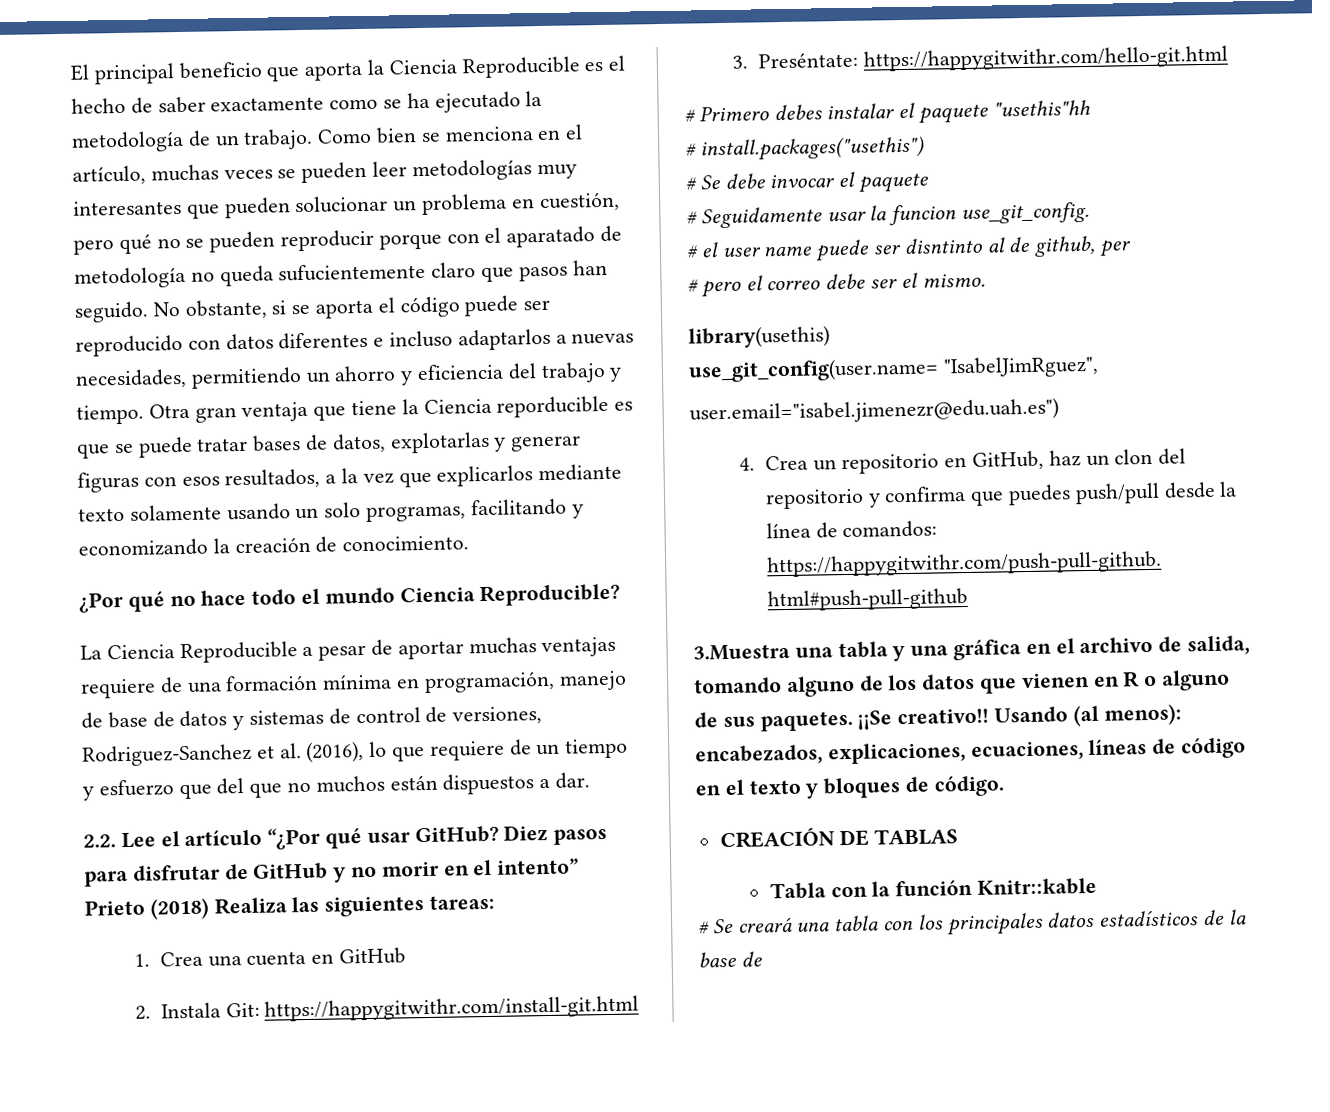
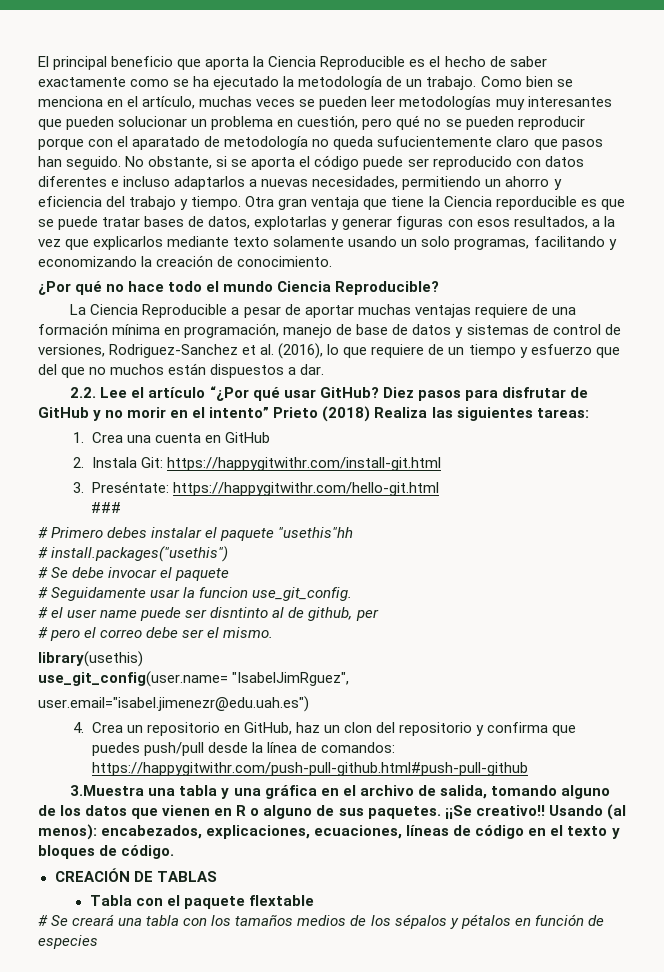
(1228, 58) none -> [90,502,121,513] // ###
[871,877,1097,897] la función Knitr::kable -> [166,895,314,909] el paquete flextable
[945,909,1247,936] [698,951,763,968] principales datos estadísticos de la base de -> [235,914,604,929] [38,935,98,949] tamaños medios de los sépalos y pétalos en función de especies

